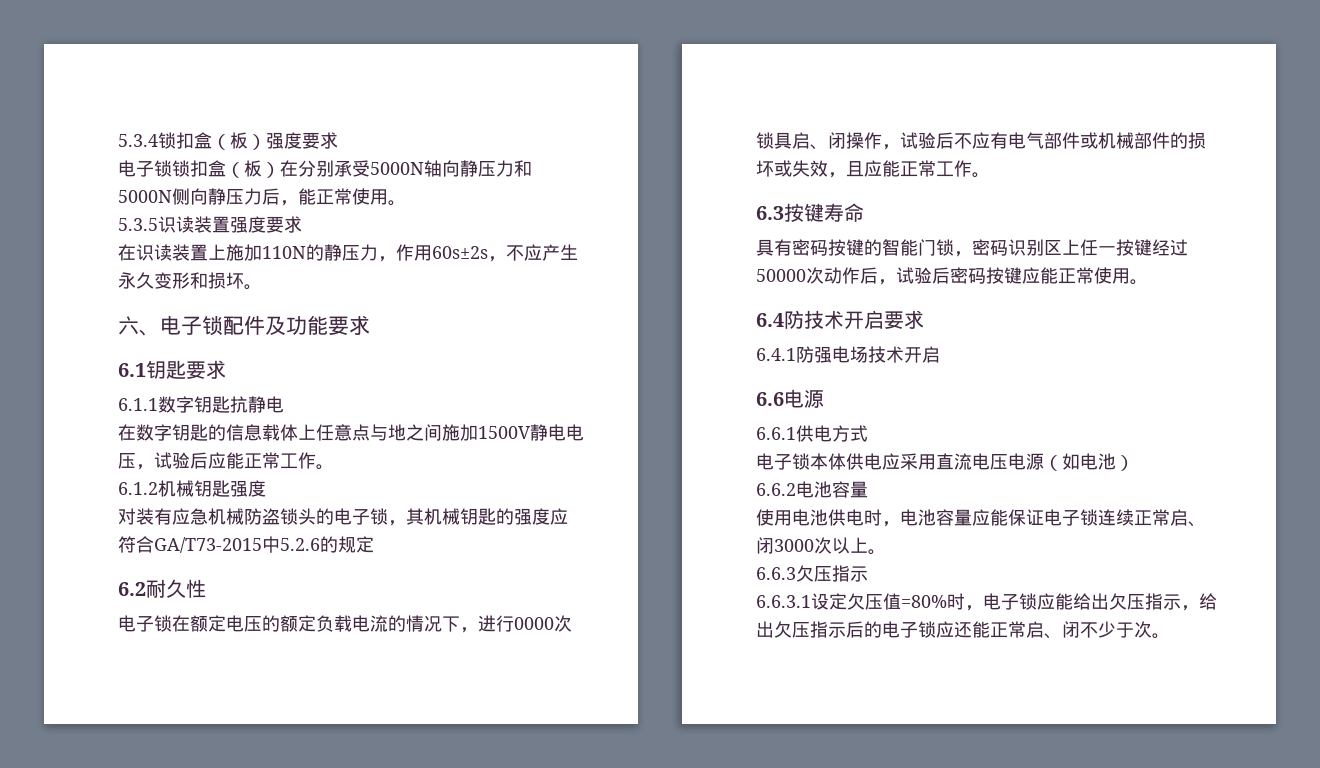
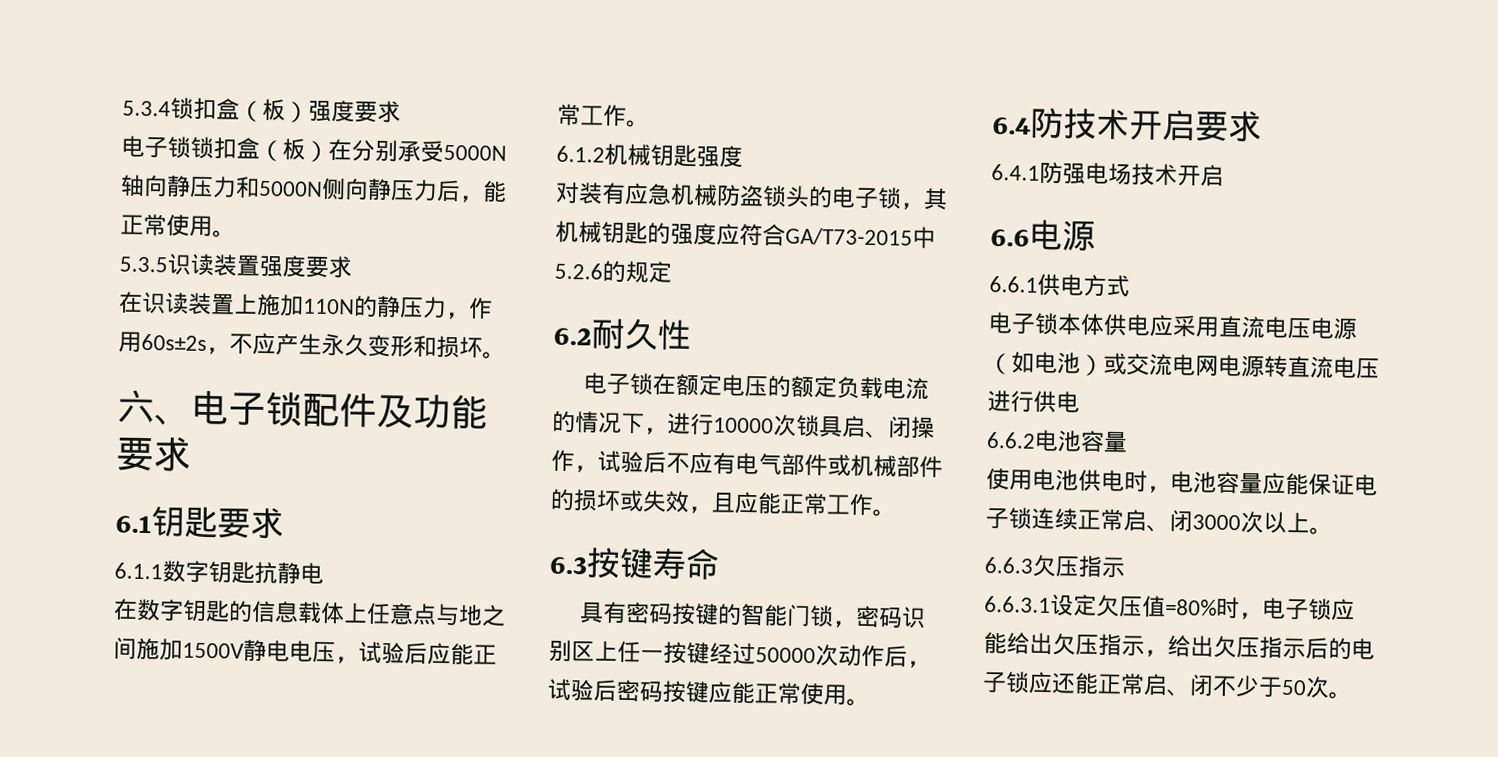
[514,617,554,630] 0000 -> [713,417,774,434] 10000
(1134, 463) none -> [1103,352,1380,380] [987,389,1080,414] 或交流电网电源转直流电压进行供电
(1134, 630) none -> [1281,679,1307,696] 50

